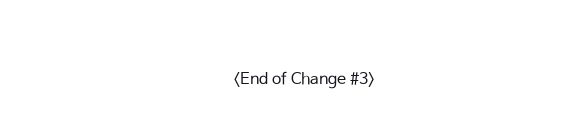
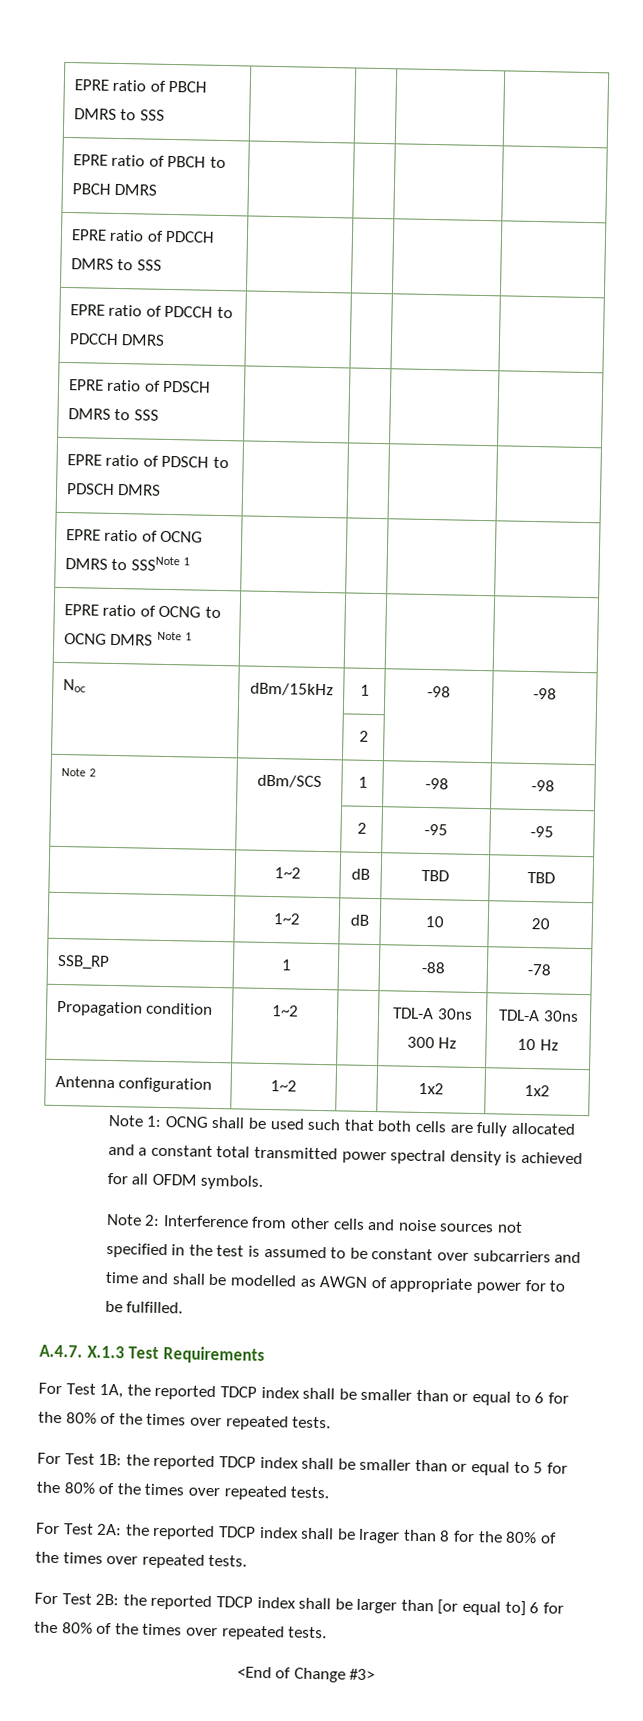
(233, 79) none -> [73,79,208,93] [73,108,165,121] [72,154,227,169] [71,183,158,196] [70,229,216,243] [70,258,162,271] [69,304,234,319] [68,333,166,346] [67,379,212,393] [67,408,159,421] [66,454,230,469] [65,483,162,496] [65,529,204,543] [64,556,191,572] [63,604,222,619] [63,631,193,646] [62,678,86,693] [249,682,334,697] [359,684,370,696] [427,686,451,698] [533,688,557,700] [358,730,369,742] [60,767,97,777] [257,774,322,788] [357,776,368,788] [425,777,449,790] [531,780,555,792] [356,822,367,834] [424,823,448,836] [530,826,554,838] [274,867,301,879] [351,868,370,880] [421,869,449,882] [527,871,555,884] [273,913,300,925] [350,914,369,926] [424,915,444,928] [530,918,550,930] [56,954,110,970] [280,959,292,971] [421,961,446,974] [527,963,552,976] [55,1000,214,1017] [272,1005,299,1017] [392,1007,473,1020] [406,1036,458,1049] [498,1009,579,1022] [517,1038,559,1051] [54,1075,213,1093] [270,1080,297,1092] [418,1082,444,1095] [524,1084,550,1097] [107,1114,575,1137] [107,1143,583,1166] [106,1172,264,1190] [105,1213,523,1233] [105,1242,582,1264] [104,1271,566,1294] [104,1300,184,1314] [39,1344,265,1364] [38,1382,569,1406] [38,1411,332,1431] [37,1452,568,1476] [36,1481,330,1501] [36,1522,557,1544] [35,1551,248,1569] [34,1592,564,1617] [34,1621,328,1641] EPRE ratio of PBCH DMRS to SSS | | | | // EPRE ratio of PBCH to PBCH DMRS | | | | // EPRE ratio of PDCCH DMRS to SSS | | | | // EPRE ratio of PDCCH to PDCCH DMRS | | | | // EPRE ratio of PDSCH DMRS to SSS | | | | // EPRE ratio of PDSCH to PDSCH DMRS | | | | // EPRE ratio of OCNG DMRS to SSSNote 1 | | | | // EPRE ratio of OCNG to OCNG DMRS Note 1 | | | | // Noc | dBm/15kHz | 1 | -98 | -98 // | | 2 | | // Note 2 | dBm/SCS | 1 | -98 | -98 // | | 2 | -95 | -95 // | 1~2 | dB | TBD | TBD // | 1~2 | dB | 10 | 20 // SSB_RP | 1 | | -88 | -78 // Propagation condition | 1~2 | | TDL-A 30ns 300 Hz | TDL-A 30ns 10 Hz // Antenna configuration | 1~2 | | 1x2 | 1x2 // Note 1: OCNG shall be used such that both cells are fully allocated and a constant total transmitted power spectral density is achieved for all OFDM symbols. // Note 2: Interference from other cells and noise sources not specified in the test is assumed to be constant over subcarriers and time and shall be modelled as AWGN of appropriate power for to be fulfilled. // A.4.7. X.1.3 Test Requirements // For Test 1A, the reported TDCP index shall be smaller than or equal to 6 for the 80% of the times over repeated tests. // For Test 1B: the reported TDCP index shall be smaller than or equal to 5 for the 80% of the times over repeated tests. // For Test 2A: the reported TDCP index shall be lrager than 8 for the 80% of the times over repeated tests. // For Test 2B: the reported TDCP index shall be larger than [or equal to] 6 for the 80% of the times over repeated tests. //

